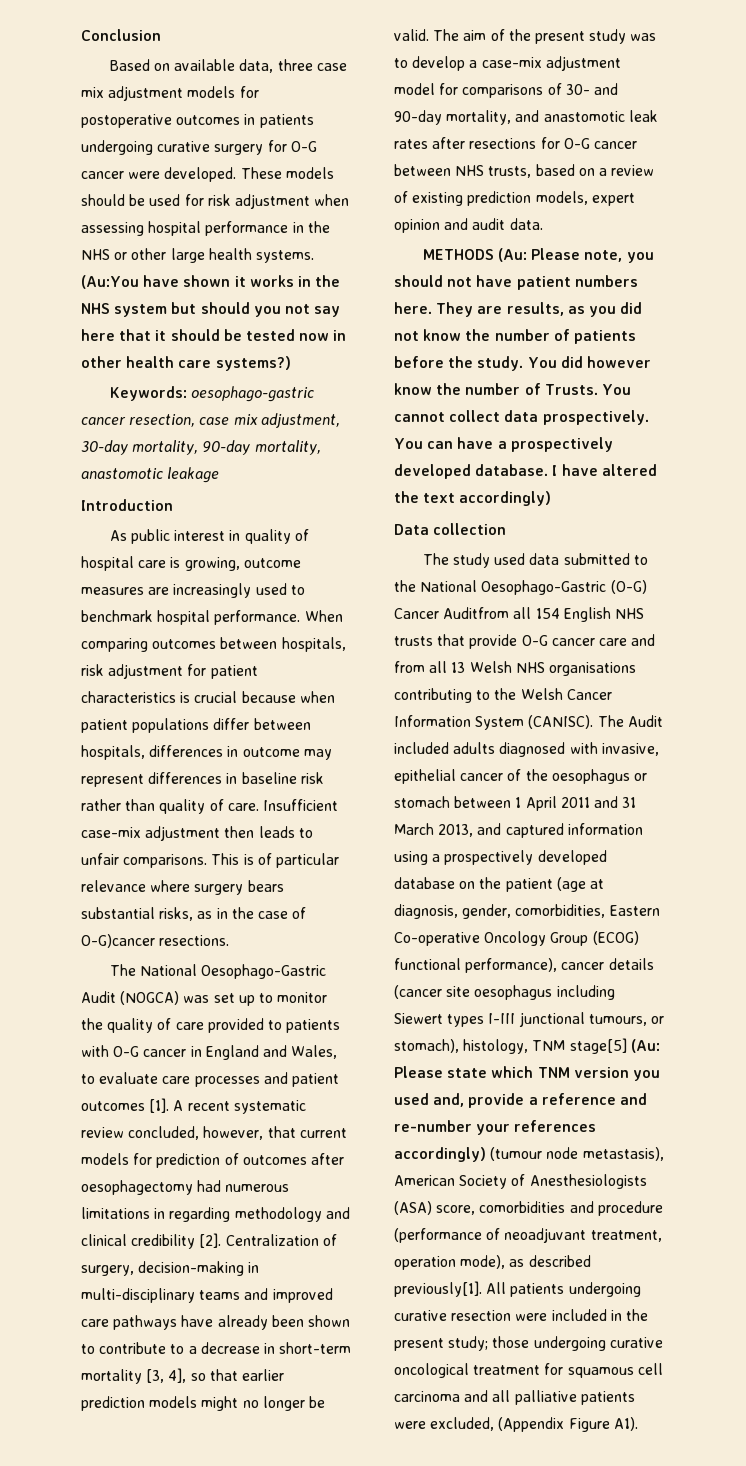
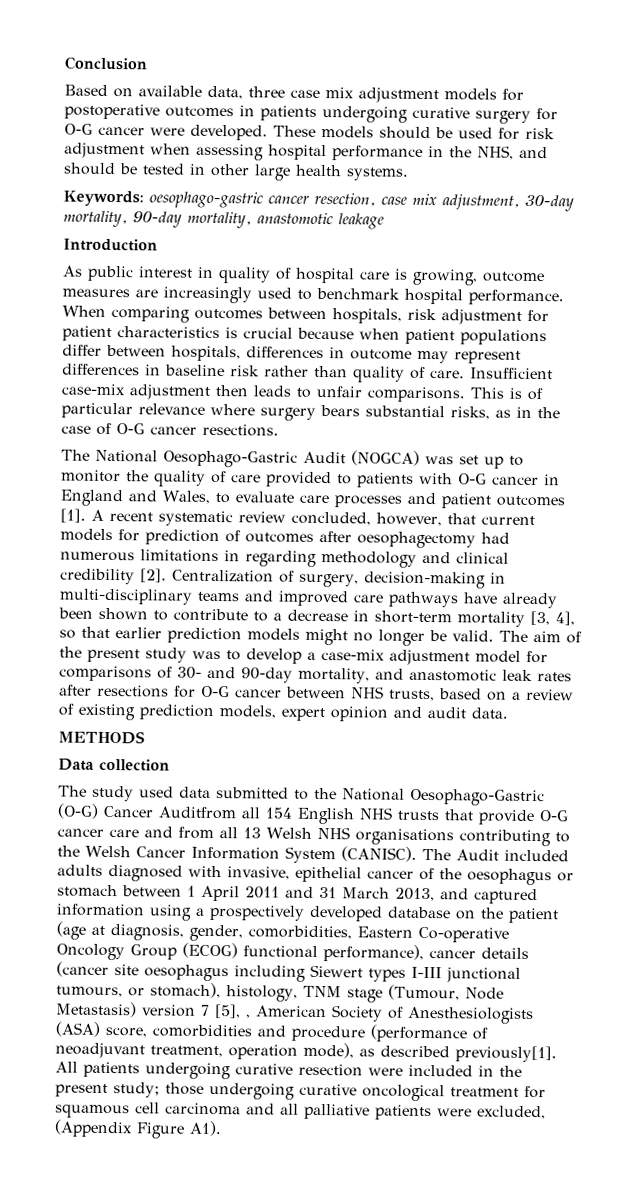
[81,248,314,263] [81,275,341,289] [81,302,341,317] [81,329,347,341] [81,356,291,371] NHS or other large health systems. (Au:You have shown it works in the NHS system but should you not say here that it should be tested now in other health care systems?) -> [477,145,548,160] [63,162,409,181] NHS, and should be tested in other large health systems.
[81,934,155,948] O-G)cancer -> [116,423,197,435] O-G cancer
[498,248,654,263] [394,275,638,290] [394,302,643,317] [394,329,636,344] [394,356,651,371] [394,383,631,395] [394,410,649,425] [394,437,613,452] [394,464,657,479] [394,491,552,506] (Au: Please note, you should not have patient numbers here. They are results, as you did not know the number of patients before the study. You did however know the number of Trusts. You cannot collect data prospectively. You can have a prospectively developed database. I have altered the text accordingly) -> (145, 737) none
[569,1038,660,1054] [394,1066,660,1081] [394,1093,647,1108] [394,1120,597,1135] [394,1147,664,1162] stage[5] (Au: Please state which TNM version you used and, provide a reference and re-number your references accordingly) (tumour node metastasis), -> [346,984,504,1003] [56,1001,251,1019] stage (Tumour, Node Metastasis) version 7 [5], ,

